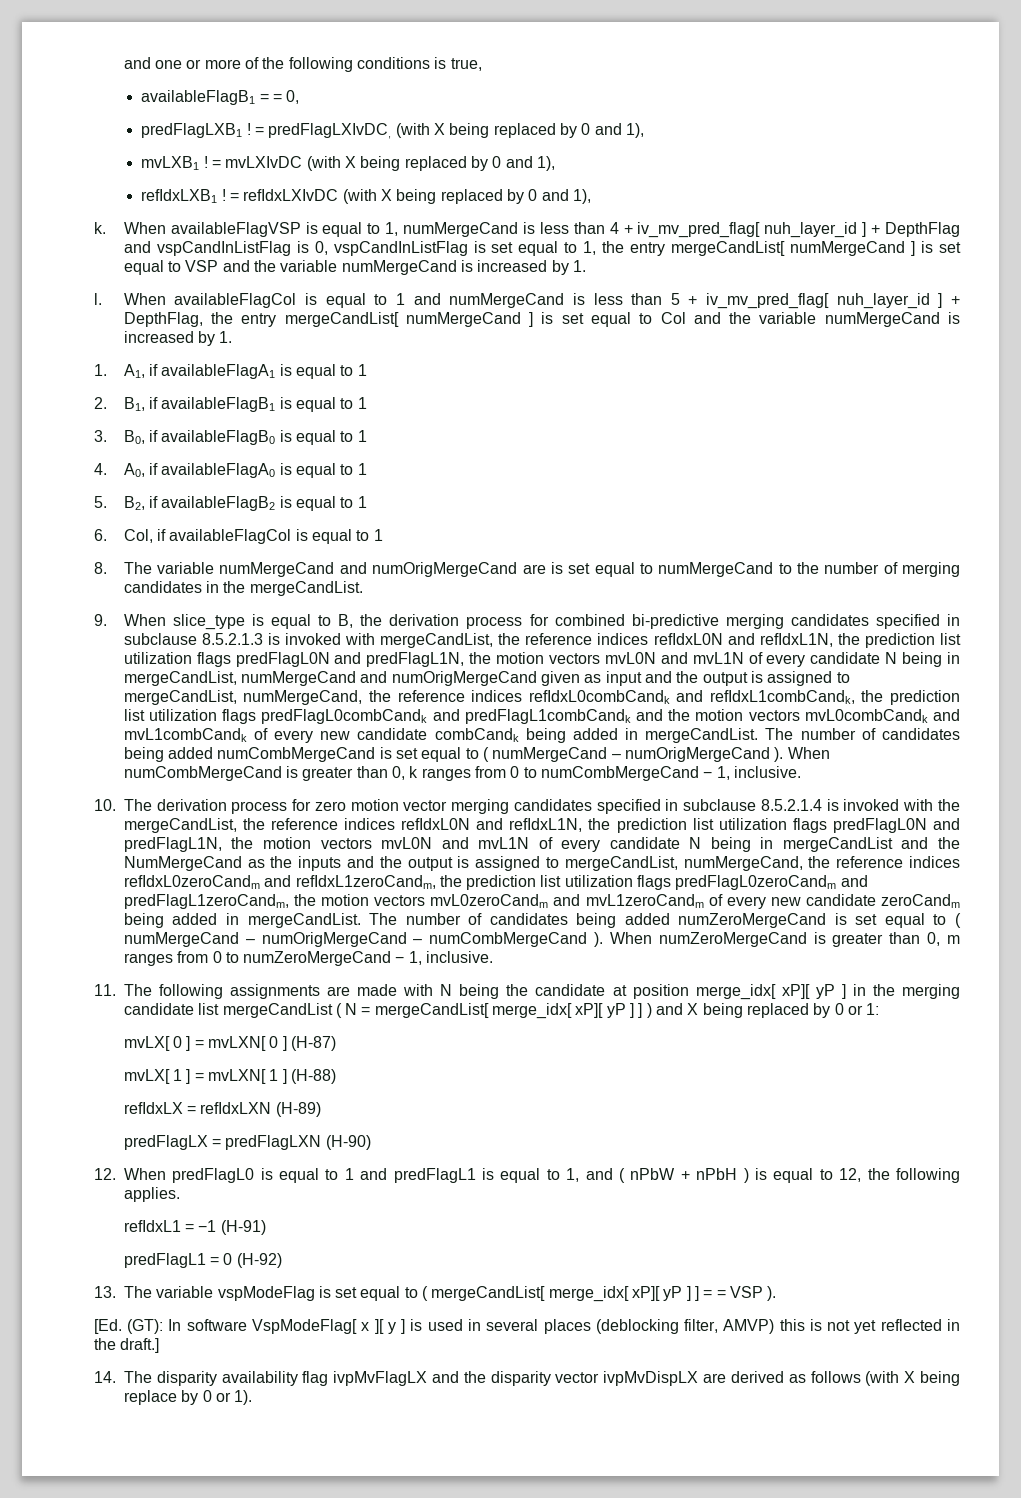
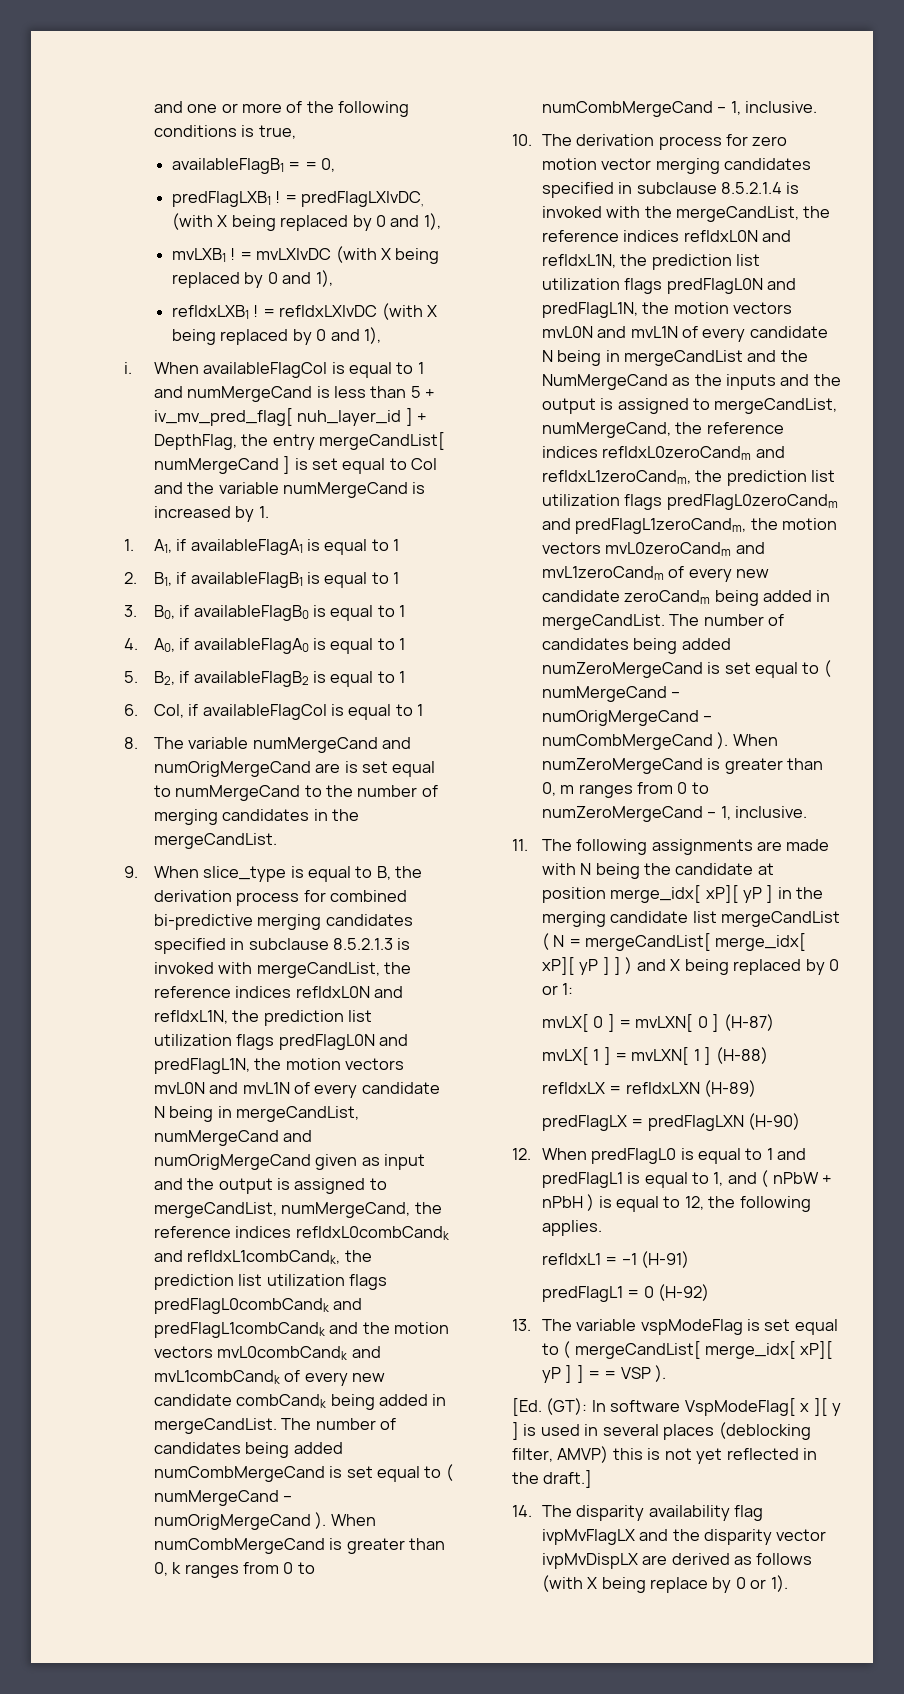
[93,222,961,238] [123,241,962,256] [123,260,586,275] [93,293,102,305] k. When availableFlagVSP is equal to 1, numMergeCand is less than 4 + iv_mv_pred_flag[ nuh_layer_id ] + DepthFlag and vspCandInListFlag is 0, vspCandInListFlag is set equal to 1, the entry mergeCandList[ numMergeCand ] is set equal to VSP and the variable numMergeCand is increased by 1. // l. -> [123,362,132,374] i.

